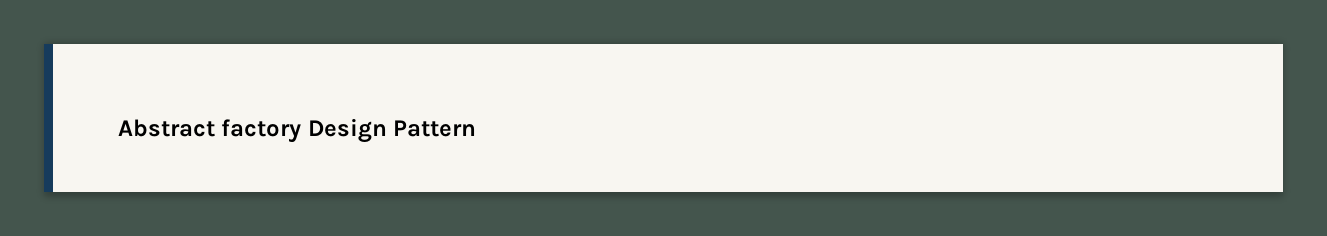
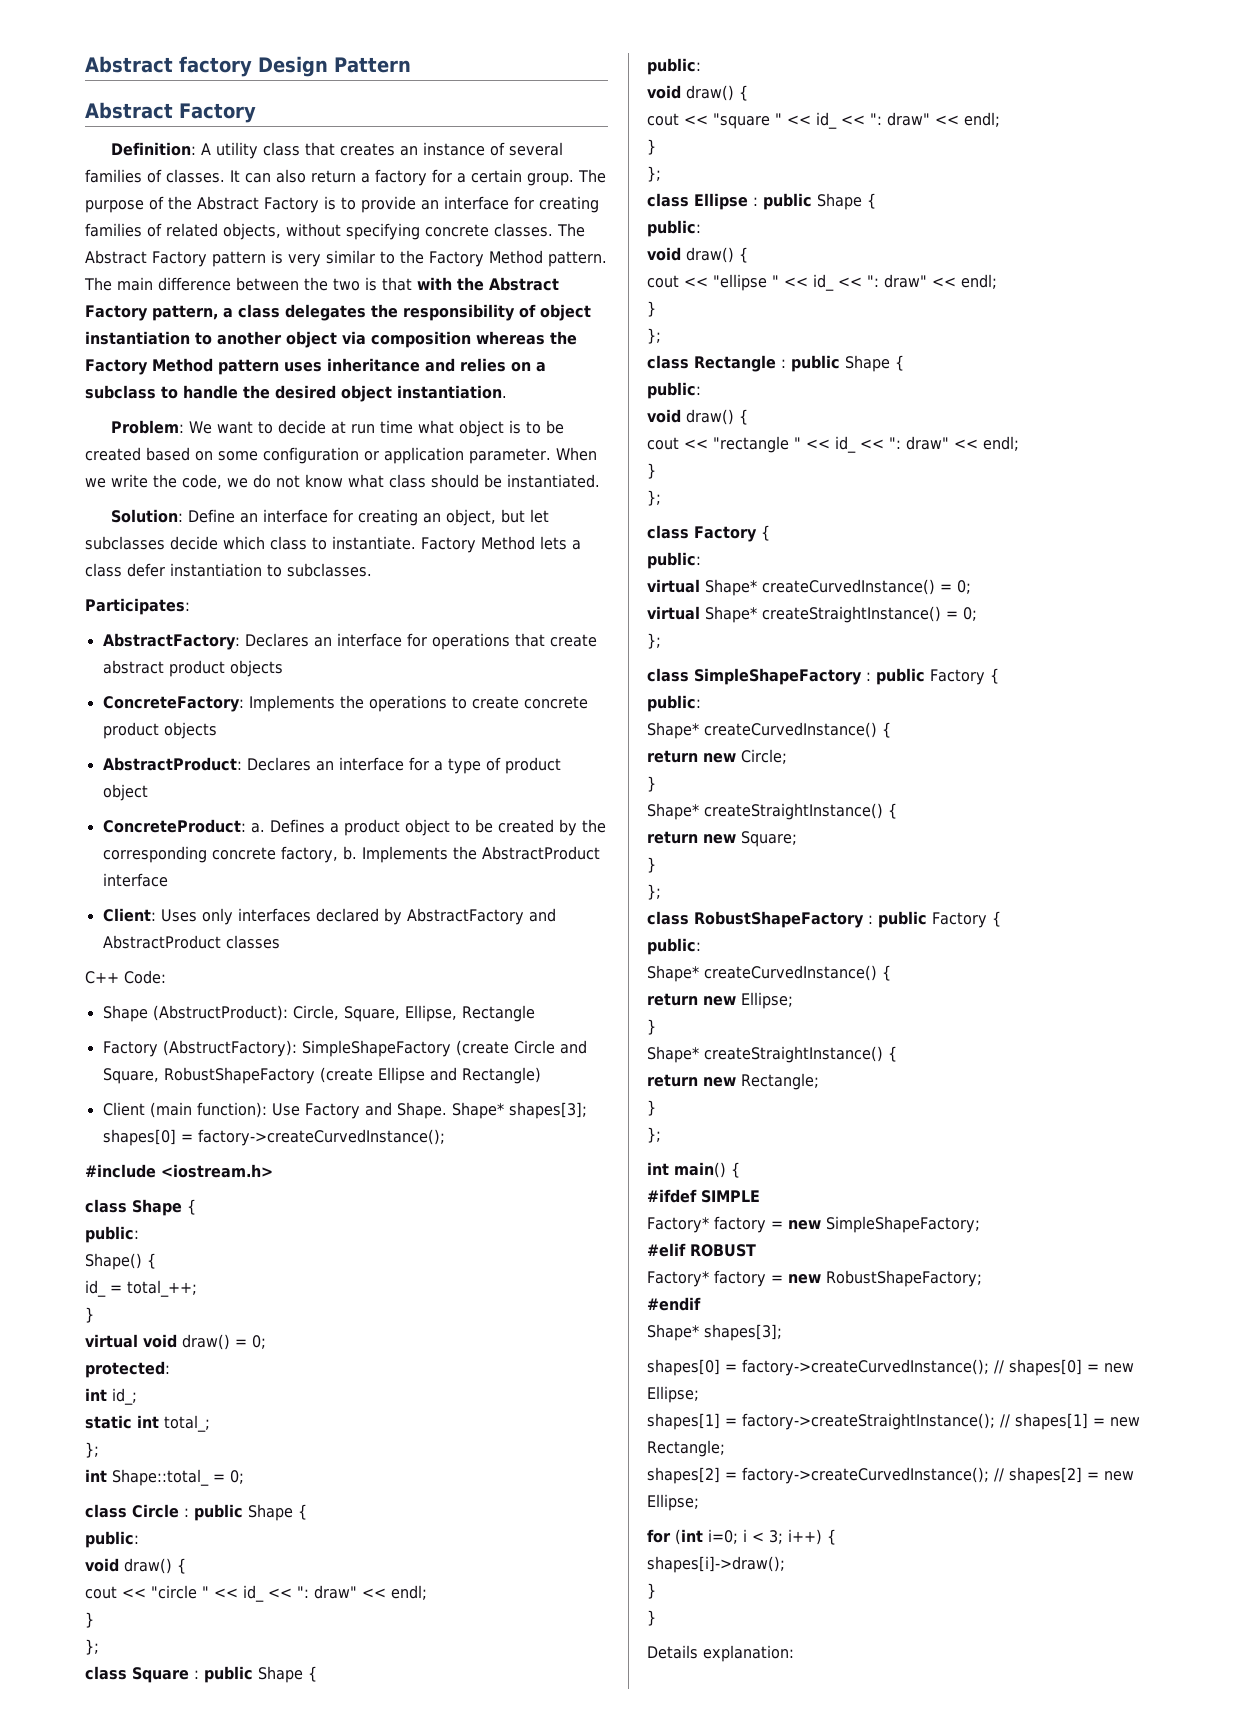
(477, 128) none -> [85,102,256,123] [111,142,564,159] [85,169,606,186] [85,196,599,213] [85,223,585,240] [85,250,607,267] [84,277,559,291] [85,304,591,321] [85,331,577,348] [85,358,546,375] [85,385,507,402] [111,420,565,437] [85,447,597,464] [85,474,600,489] [111,509,550,526] [85,536,581,553] [85,563,372,577] [85,598,190,615] [102,633,597,650] [102,660,283,677] [102,695,588,712] [102,722,217,739] [102,757,561,774] [102,784,148,801] [102,819,606,836] [102,846,600,863] [102,873,168,887] [102,908,556,925] [102,935,280,949] [85,970,166,984] [102,1005,535,1022] [102,1040,587,1057] [102,1067,541,1084] [102,1102,587,1119] [102,1129,445,1146] [85,1164,273,1178] [85,1199,196,1216] [85,1226,139,1243] [85,1253,156,1270] [85,1280,197,1297] [85,1307,94,1323] [85,1334,266,1350] [85,1361,170,1378] [85,1388,137,1405] [85,1415,210,1432] [85,1442,99,1458] [85,1469,244,1486] [85,1504,307,1521] [85,1531,139,1548] [85,1558,186,1574] [85,1585,427,1602] [85,1612,94,1628] [85,1639,99,1655] [85,1666,317,1683] [647,58,701,75] [647,85,748,101] [647,112,1000,129] [647,139,656,155] [647,166,661,182] [647,193,876,210] [647,220,701,237] [647,247,748,263] [647,274,997,291] [647,301,656,317] [647,328,661,344] [647,355,904,372] [647,382,701,399] [647,409,748,425] [647,436,1019,453] [647,463,656,479] [647,490,661,506] [647,525,770,542] [647,552,701,569] [647,579,971,596] [647,606,977,623] [647,633,661,649] [647,668,999,685] [647,695,701,712] [647,722,891,739] [647,749,787,764] [647,776,656,792] [647,803,897,820] [647,831,797,847] [647,857,656,873] [647,884,661,900] [647,911,1001,928] [647,938,701,955] [647,965,891,982] [647,992,793,1009] [647,1019,656,1035] [647,1046,897,1063] [647,1073,819,1090] [647,1100,656,1116] [647,1127,661,1143] [647,1162,740,1178] [647,1189,760,1203] [647,1216,980,1233] [647,1243,756,1257] [647,1270,982,1287] [647,1297,701,1311] [647,1324,782,1341] [647,1359,1134,1376] [647,1386,699,1403] [647,1413,1140,1430] [647,1440,725,1457] [647,1467,1134,1484] [647,1494,699,1511] [647,1529,836,1545] [647,1556,785,1573] [647,1583,656,1599] [647,1610,656,1626] [647,1645,794,1662] // Abstract Factory // Definition: A utility class that creates an instance of several families of classes. It can also return a factory for a certain group. The purpose of the Abstract Factory is to provide an interface for creating families of related objects, without specifying concrete classes. The Abstract Factory pattern is very similar to the Factory Method pattern. The main difference between the two is that with the Abstract Factory pattern, a class delegates the responsibility of object instantiation to another object via composition whereas the Factory Method pattern uses inheritance and relies on a subclass to handle the desired object instantiation. // Problem: We want to decide at run time what object is to be created based on some configuration or application parameter. When we write the code, we do not know what class should be instantiated. // Solution: Define an interface for creating an object, but let subclasses decide which class to instantiate. Factory Method lets a class defer instantiation to subclasses. // Participates: // AbstractFactory: Declares an interface for operations that create abstract product objects // ConcreteFactory: Implements the operations to create concrete product objects // AbstractProduct: Declares an interface for a type of product object // ConcreteProduct: a. Defines a product object to be created by the corresponding concrete factory, b. Implements the AbstractProduct interface // Client: Uses only interfaces declared by AbstractFactory and AbstractProduct classes // C++ Code: // Shape (AbstructProduct): Circle, Square, Ellipse, Rectangle // Factory (AbstructFactory): SimpleShapeFactory (create Circle and Square, RobustShapeFactory (create Ellipse and Rectangle) // Client (main function): Use Factory and Shape. Shape* shapes[3]; shapes[0] = factory->createCurvedInstance(); // #include <iostream.h> // class Shape { // public: // Shape() { // id_ = total_++; // } // virtual void draw() = 0; // protected: // int id_; // static int total_; // }; // int Shape::total_ = 0; // class Circle : public Shape { // public: // void draw() { // cout << "circle " << id_ << ": draw" << endl; // } // }; // class Square : public Shape { // public: // void draw() { // cout << "square " << id_ << ": draw" << endl; // } // }; // class Ellipse : public Shape { // public: // void draw() { // cout << "ellipse " << id_ << ": draw" << endl; // } // }; // class Rectangle : public Shape { // public: // void draw() { // cout << "rectangle " << id_ << ": draw" << endl; // } // }; // class Factory { // public: // virtual Shape* createCurvedInstance() = 0; // virtual Shape* createStraightInstance() = 0; // }; // class SimpleShapeFactory : public Factory { // public: // Shape* createCurvedInstance() { // return new Circle; // } // Shape* createStraightInstance() { // return new Square; // } // }; // class RobustShapeFactory : public Factory { // public: // Shape* createCurvedInstance() { // return new Ellipse; // } // Shape* createStraightInstance() { // return new Rectangle; // } // }; // int main() { // #ifdef SIMPLE // Factory* factory = new SimpleShapeFactory; // #elif ROBUST // Factory* factory = new RobustShapeFactory; // #endif // Shape* shapes[3]; // shapes[0] = factory->createCurvedInstance(); // shapes[0] = new Ellipse; // shapes[1] = factory->createStraightInstance(); // shapes[1] = new Rectangle; // shapes[2] = factory->createCurvedInstance(); // shapes[2] = new Ellipse; // for (int i=0; i < 3; i++) { // shapes[i]->draw(); // } // } // Details explanation:

